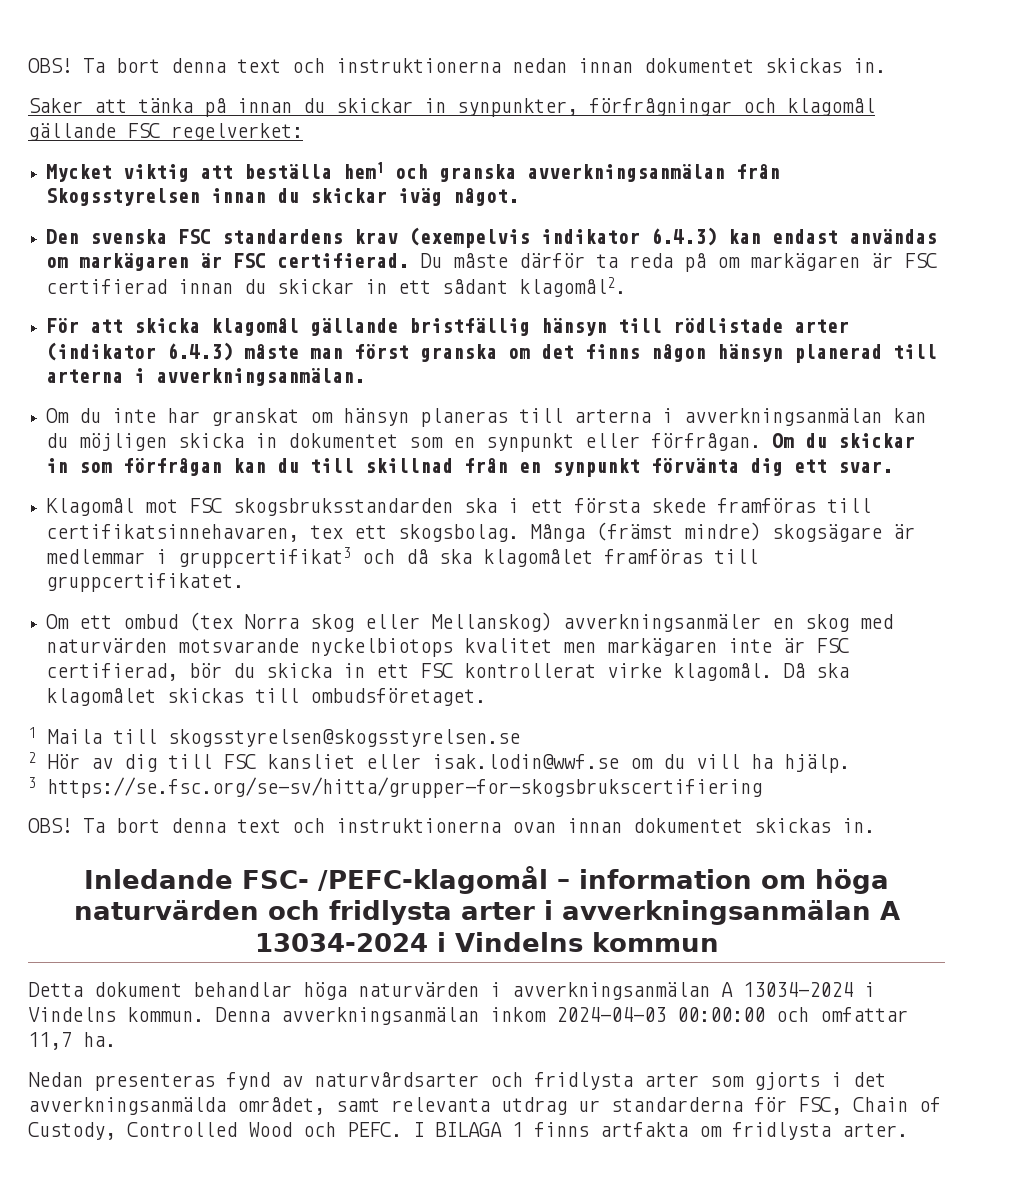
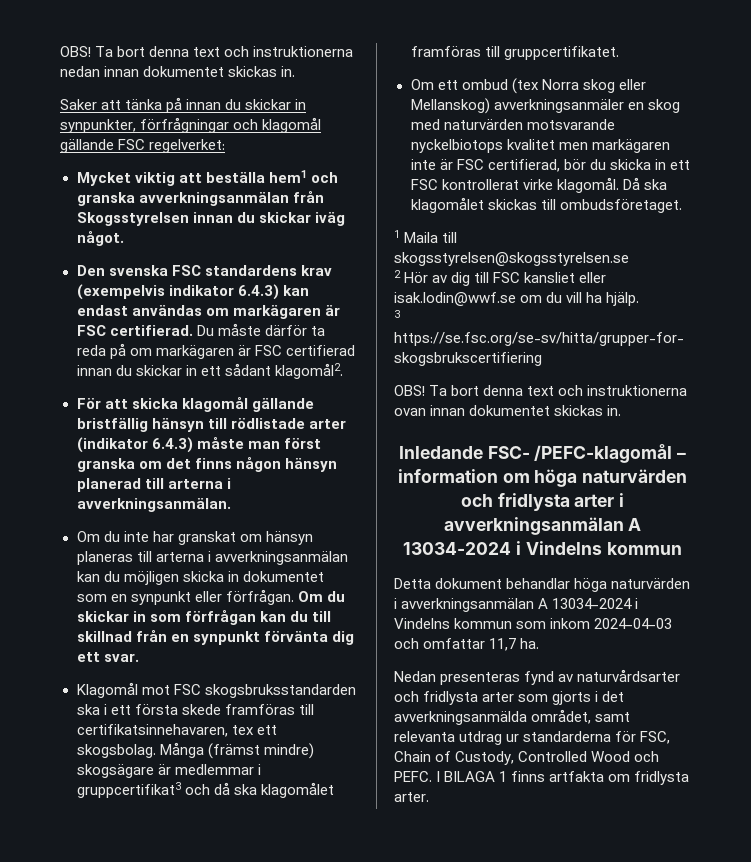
[127,1007,479,1025] kommun. Denna avverkningsanmälan -> [454,618,547,629] kommun som
[677,1007,765,1022] 00:00:00 -> (673, 623) none

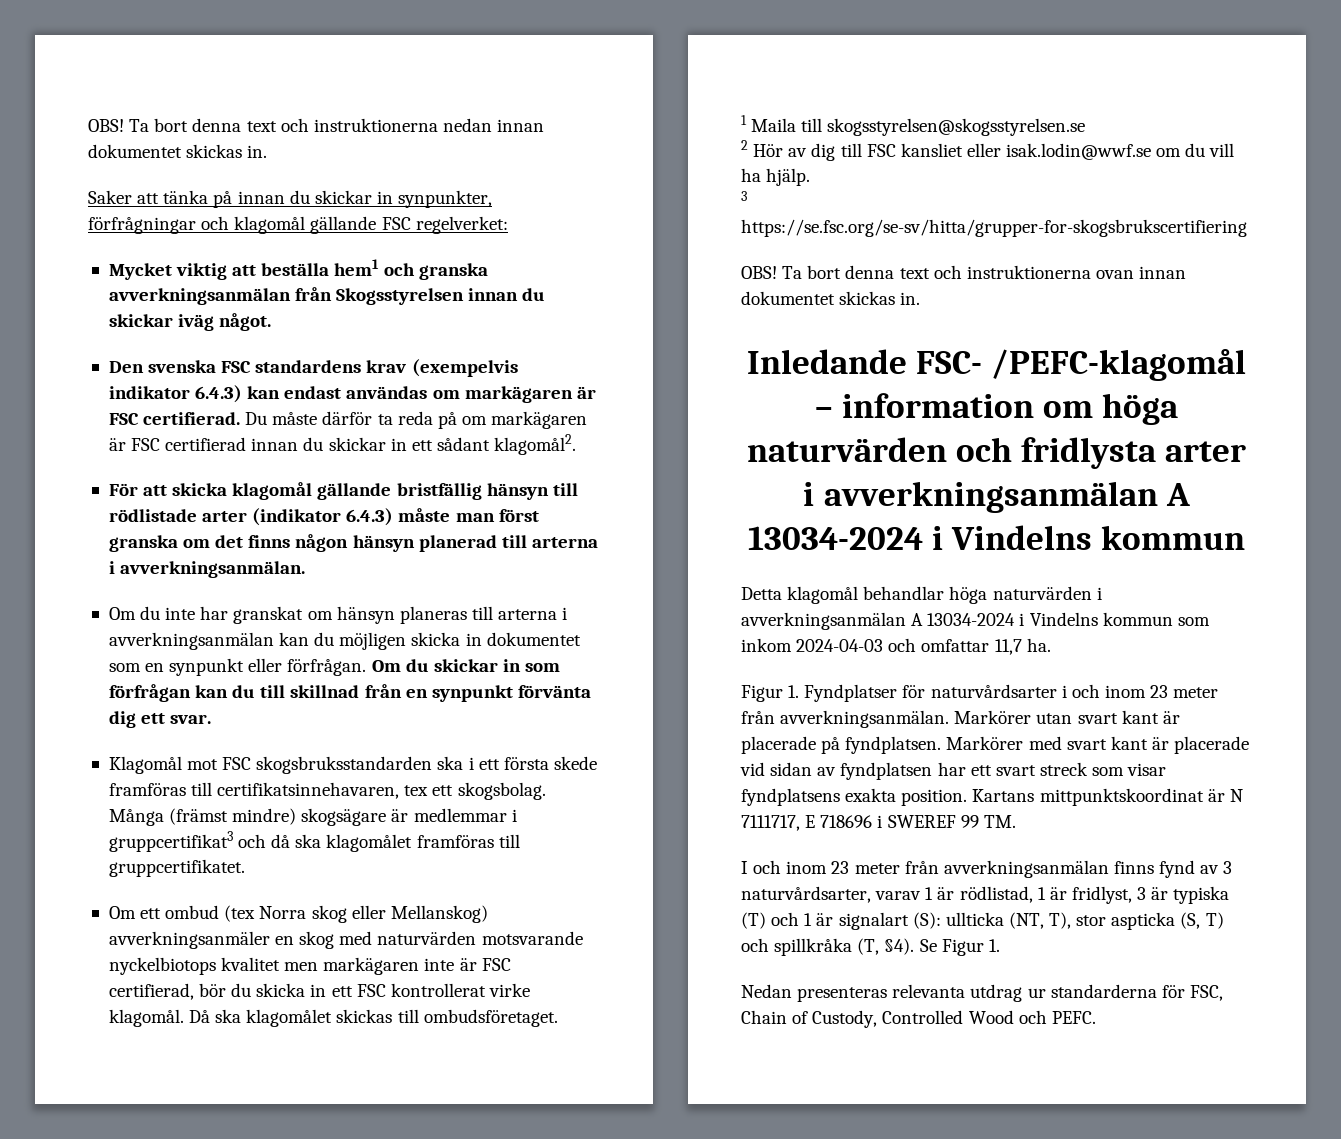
[435,578,503,589] dokument -> [787,586,859,604] klagomål
[394,669,681,685] [394,691,625,705] [394,709,631,725] Nedan presenteras fynd av naturvårdsarter och fridlysta arter som gjorts i det avverkningsanmälda området, samt -> [741,684,1219,702] [741,710,1180,728] [741,736,1250,754] [740,762,1167,780] [741,788,1243,806] [741,815,1016,831] [741,860,1233,878] [741,886,1230,904] [741,912,1224,930] [741,938,1000,956] [741,984,888,1002] Figur 1. Fyndplatser för naturvårdsarter i och inom 23 meter från avverkningsanmälan. Markörer utan svart kant är placerade på fyndplatsen. Markörer med svart kant är placerade vid sidan av fyndplatsen har ett svart streck som visar fyndplatsens exakta position. Kartans mittpunktskoordinat är N 7111717, E 718696 i SWEREF 99 TM. // I och inom 23 meter från avverkningsanmälan finns fynd av 3 naturvårdsarter, varav 1 är rödlistad, 1 är fridlyst, 3 är typiska (T) och 1 är signalart (S): ullticka (NT, T), stor aspticka (S, T) och spillkråka (T, §4). Se Figur 1. // Nedan presenteras
[436,771,690,785] [394,792,429,802] I BILAGA 1 finns artfakta om fridlysta arter. -> (1096, 1017) none

